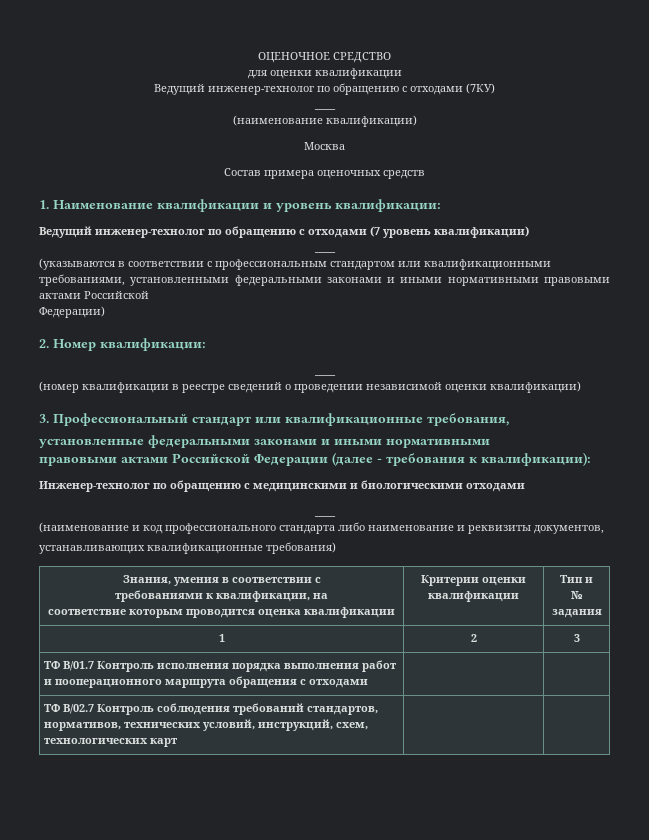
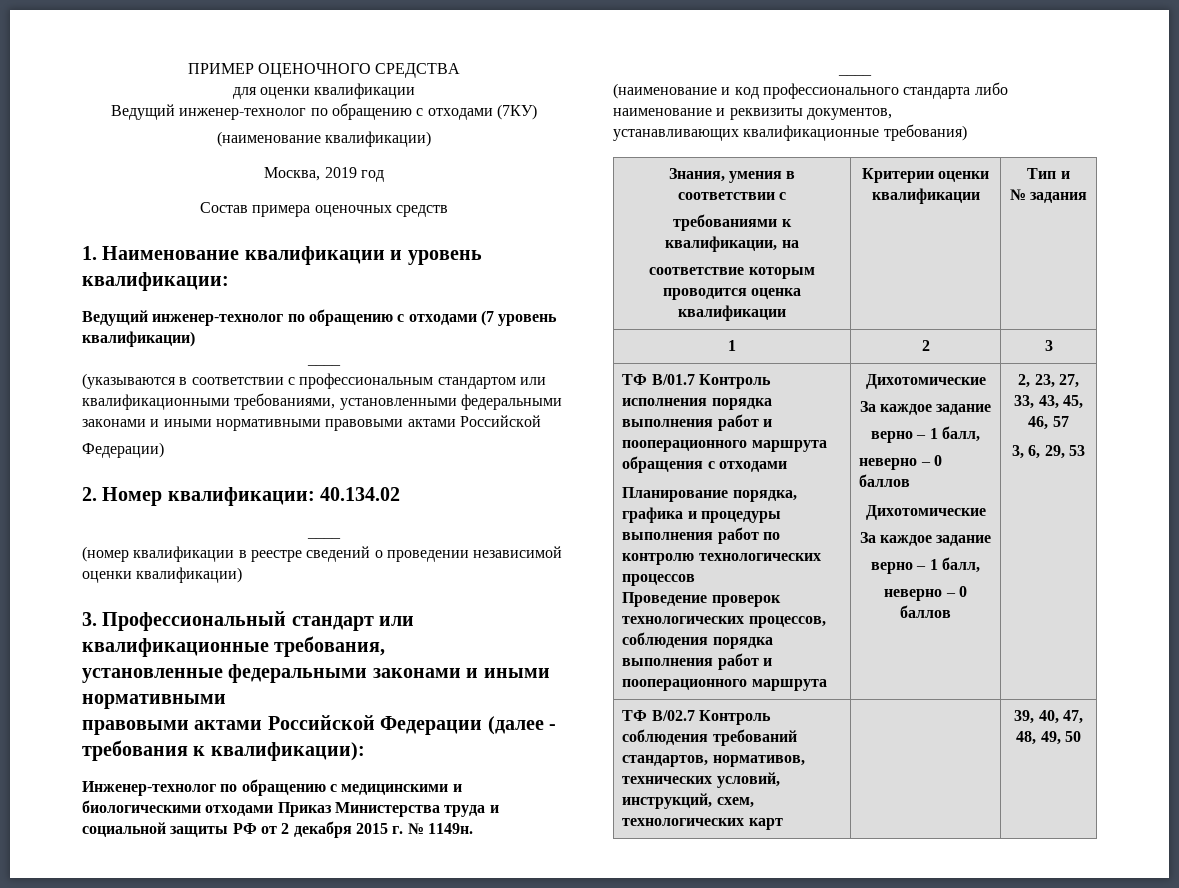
[258,52,391,63] ОЦЕНОЧНОЕ СРЕДСТВО -> [187,63,461,78] ПРИМЕР ОЦЕНОЧНОГО СРЕДСТВА
[313,108,336,110] // ____ -> (537, 112) none
[304,142,345,150] Москва -> [264,167,384,182] Москва, 2019 год
(206, 344) none -> [320,487,401,501] 40.134.02
(525, 487) none -> [277,802,499,817] [82,821,473,838] Приказ Министерства труда и социальной защиты РФ от 2 декабря 2015 г. № 1149н.
(368, 683) | | -> [622,487,797,502] [622,507,782,523] [622,527,781,544] [622,553,821,565] [622,574,696,586] [622,592,781,607] [622,616,826,628] [622,632,773,649] [622,653,773,670] [622,679,827,691] [865,374,986,389] [859,401,992,415] [871,426,980,443] [859,455,943,470] [859,474,911,487] [865,505,986,520] [859,532,992,546] [871,557,980,574] [884,586,967,601] [900,605,951,618] [1018,374,1079,388] [1014,395,1083,409] [1028,416,1069,430] [1012,445,1085,459] // Планирование порядка, графика и процедуры выполнения работ по контролю технологических процессов // Проведение проверок технологических процессов, соблюдения порядка выполнения работ и пооперационного маршрута | Дихотомические // За каждое задание // верно – 1 балл, // неверно – 0 баллов // Дихотомические // За каждое задание // верно – 1 балл, // неверно – 0 баллов | 2, 23, 27, 33, 43, 45, 46, 57 // 3, 6, 29, 53
(178, 742) none -> [1014,710,1083,724] [1016,731,1081,745] 39, 40, 47, 48, 49, 50

